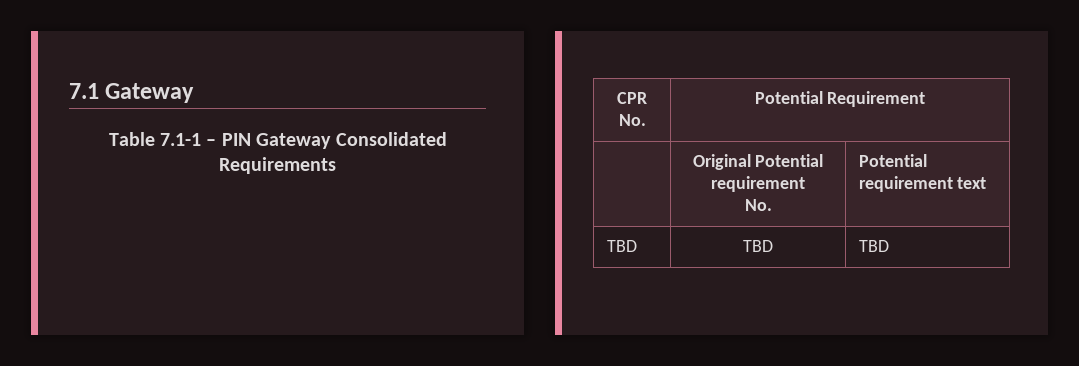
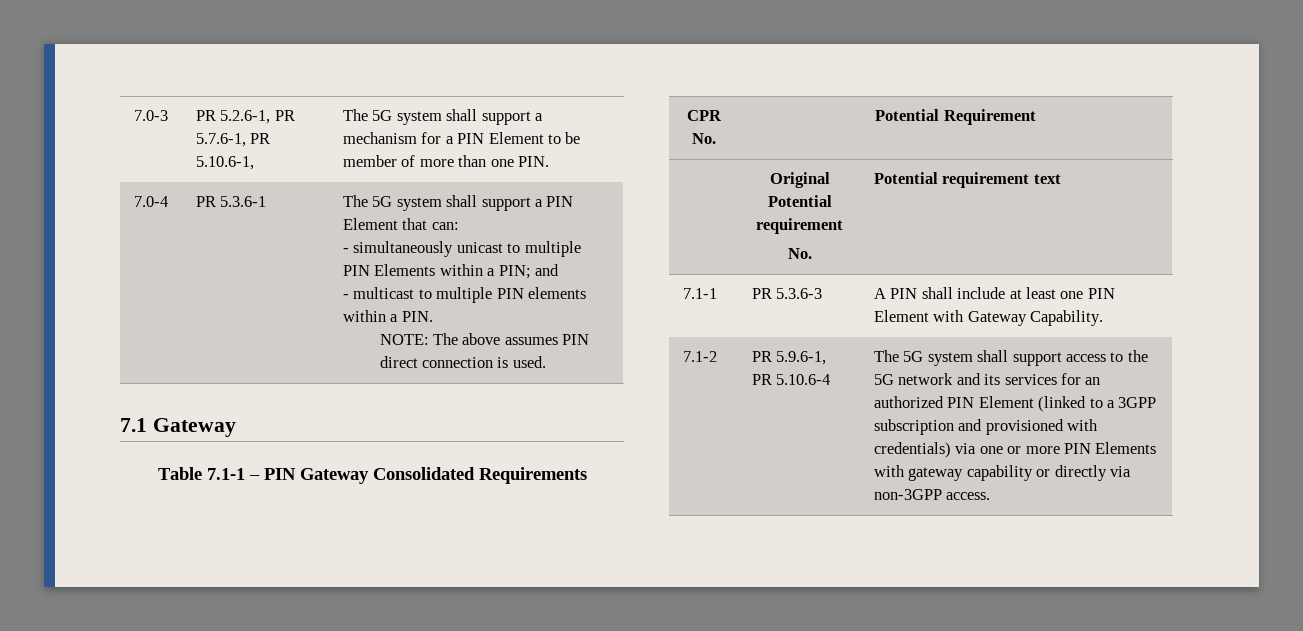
(69, 91) none -> [133,110,168,121] [195,110,295,124] [195,133,271,147] [195,156,254,170] [342,109,543,125] [342,132,581,144] [342,155,549,167] [133,196,168,207] [195,196,267,207] [342,195,574,211] [342,218,459,230] [342,241,581,257] [342,264,559,279] [342,287,586,303] [342,310,433,322] [379,333,590,345] [379,356,546,368] 7.0-3 | PR 5.2.6-1, PR 5.7.6-1, PR 5.10.6-1, | The 5G system shall support a mechanism for a PIN Element to be member of more than one PIN. // 7.0-4 | PR 5.3.6-1 | The 5G system shall support a PIN Element that can: // - simultaneously unicast to multiple PIN Elements within a PIN; and // - multicast to multiple PIN elements within a PIN. // NOTE: The above assumes PIN direct connection is used. //
[606,240,637,252] [743,240,773,252] [858,240,889,252] TBD | TBD | TBD -> [682,288,717,299] [751,288,823,299] [873,287,1115,299] [873,310,1104,326] [682,351,717,362] [751,351,827,365] [751,374,831,385] [873,350,1148,366] [873,373,1101,385] [873,396,1157,412] [873,419,1099,435] [873,442,1157,458] [873,465,1131,481] [873,489,991,500] 7.1-1 | PR 5.3.6-3 | A PIN shall include at least one PIN Element with Gateway Capability. // 7.1-2 | PR 5.9.6-1, PR 5.10.6-4 | The 5G system shall support access to the 5G network and its services for an authorized PIN Element (linked to a 3GPP subscription and provisioned with credentials) via one or more PIN Elements with gateway capability or directly via non-3GPP access.

